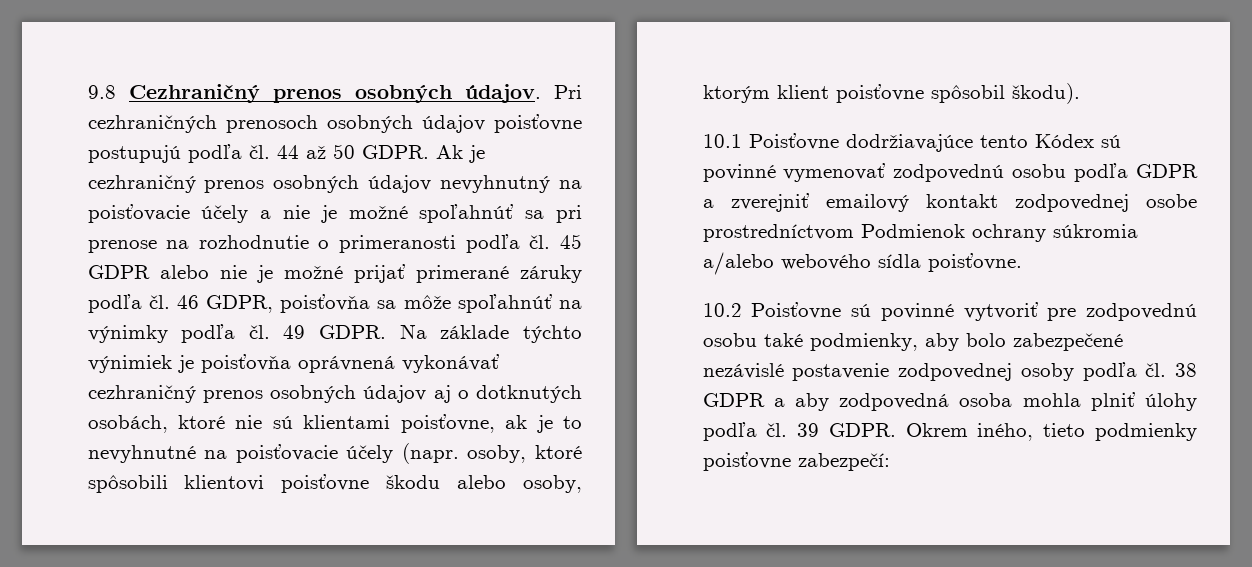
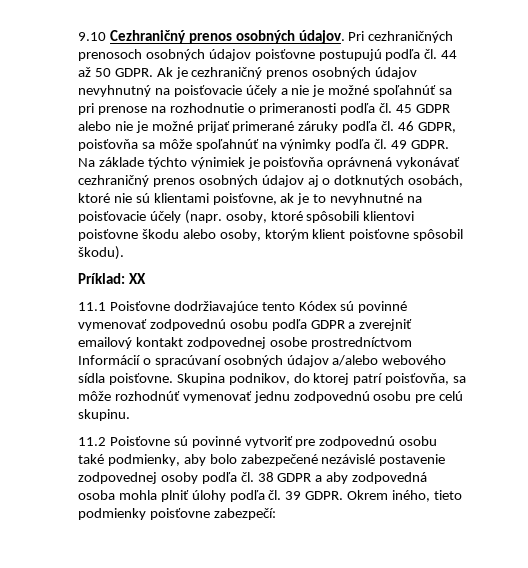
[87,85,116,99] 9.8 -> [77,32,106,41] 9.10
[702,134,742,148] 10.1 -> [77,273,146,284] [77,302,106,311] Príklad: XX // 11.1
[860,224,1138,242] Podmienok ochrany súkromia -> [77,355,329,367] Informácií o spracúvaní osobných údajov
[702,303,742,317] // 10.2 -> [176,373,467,385] [77,391,464,403] [77,409,130,421] [77,437,106,446] Skupina podnikov, do ktorej patrí poisťovňa, sa môže rozhodnúť vymenovať jednu zodpovednú osobu pre celú skupinu. // 11.2

